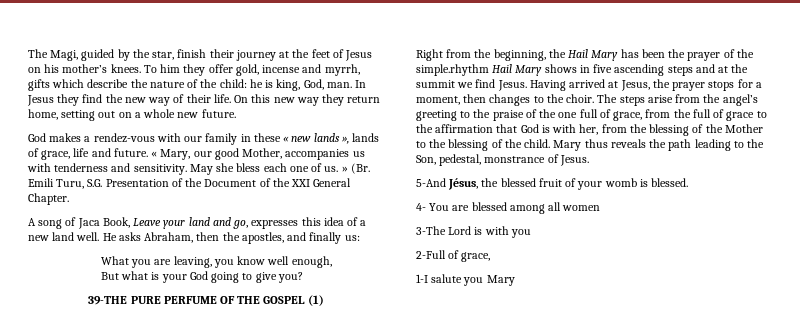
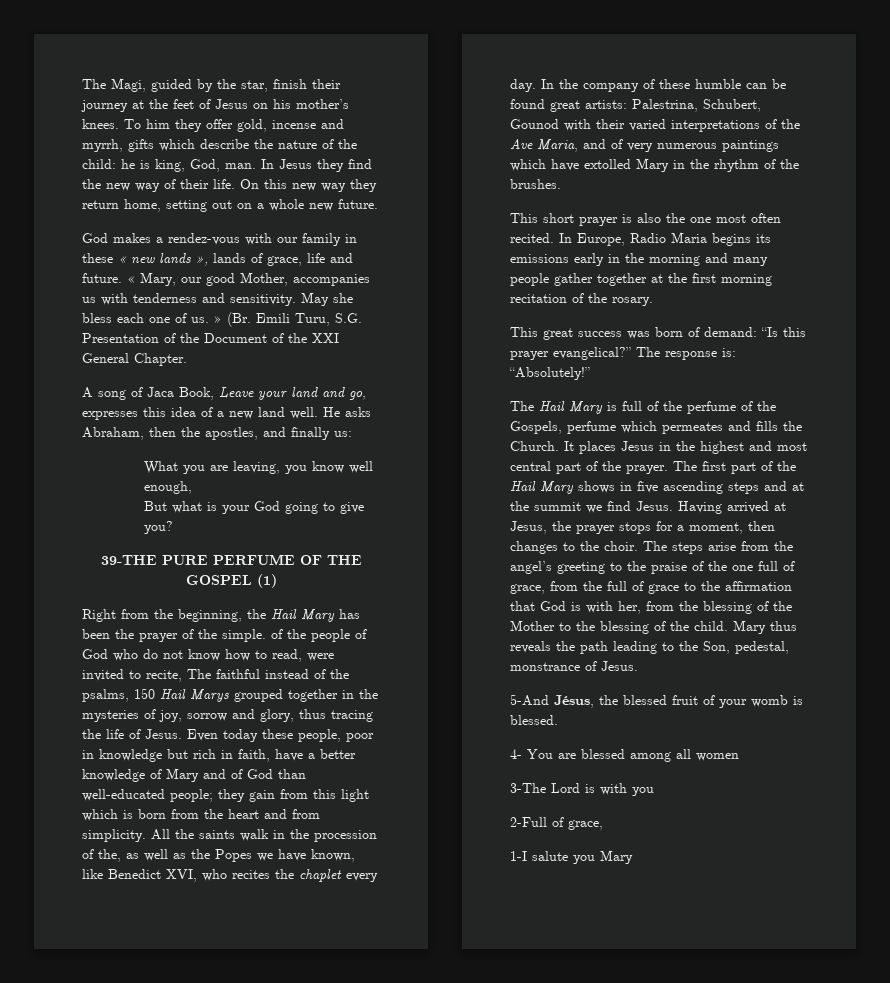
[416,64,489,76] simple.rhythm -> [222,629,367,642] [82,649,334,662] [82,669,349,682] [82,688,378,702] [82,709,373,722] [82,729,374,742] [82,749,356,762] [82,768,306,782] [82,789,369,802] [82,809,320,821] [82,829,377,842] [82,849,355,862] [82,869,378,882] [510,79,786,92] [510,99,761,112] [510,119,800,132] [510,139,779,152] [510,158,799,172] [510,179,561,189] [510,213,781,226] [510,232,771,246] [510,253,768,266] [510,273,772,286] [510,293,653,306] [510,327,806,340] [510,347,736,360] [509,367,590,380] [510,401,776,414] [510,421,802,434] [510,441,807,454] [510,461,796,474] simple. of the people of God who do not know how to read, were invited to recite, The faithful instead of the psalms, 150 Hail Marys grouped together in the mysteries of joy, sorrow and glory, thus tracing the life of Jesus. Even today these people, poor in knowledge but rich in faith, have a better knowledge of Mary and of God than well-educated people; they gain from this light which is born from the heart and from simplicity. All the saints walk in the procession of the, as well as the Popes we have known, like Benedict XVI, who recites the chaplet every day. In the company of these humble can be found great artists: Palestrina, Schubert, Gounod with their varied interpretations of the Ave Maria, and of very numerous paintings which have extolled Mary in the rhythm of the brushes. // This short prayer is also the one most often recited. In Europe, Radio Maria begins its emissions early in the morning and many people gather together at the first morning recitation of the rosary. // This great success was born of demand: “Is this prayer evangelical?” The response is: “Absolutely!” // The Hail Mary is full of the perfume of the Gospels, perfume which permeates and fills the Church. It places Jesus in the highest and most central part of the prayer. The first part of the

